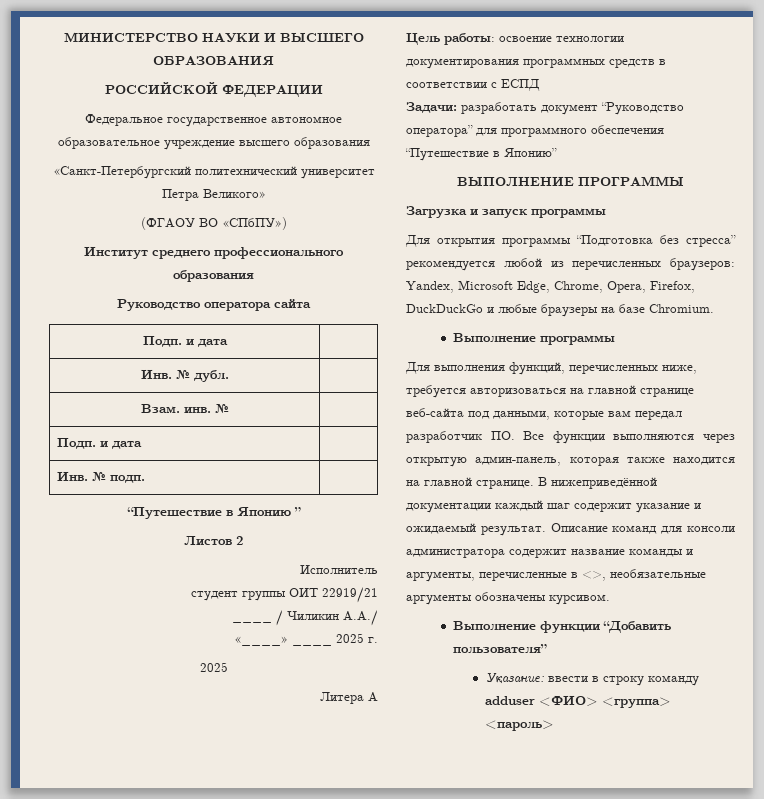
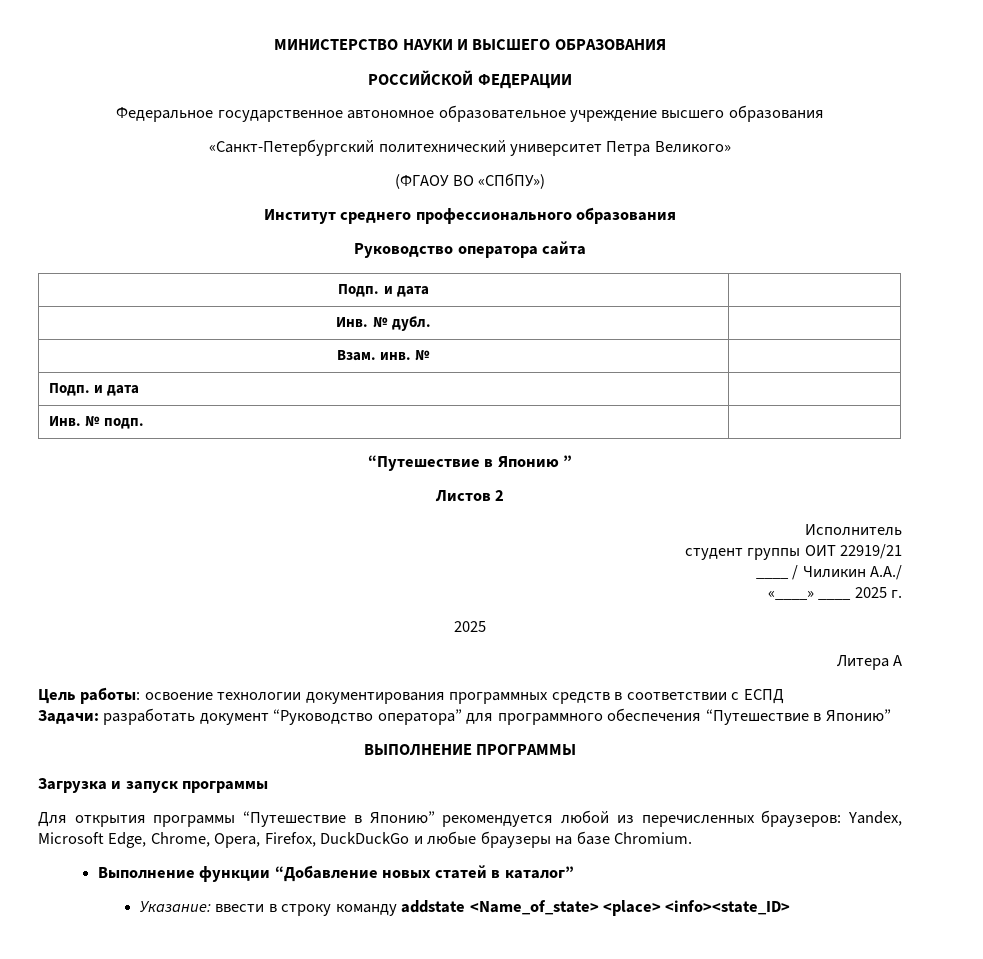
[576,235,736,247] “Подготовка без стресса” -> [243,811,435,827] “Путешествие в Японию”
[539,335,615,345] [405,362,697,375] [406,385,694,398] [406,408,682,420] [406,431,735,444] [406,456,735,467] [406,477,657,489] [406,500,701,513] [406,523,735,536] [406,548,693,558] [406,569,706,582] [406,592,610,605] [452,621,671,633] [452,644,547,653] программы // Для выполнения функций, перечисленных ниже, требуется авторизоваться на главной странице веб-сайта под данными, которые вам передал разработчик ПО. Все функции выполняются через открытую админ-панель, которая также находится на главной странице. В нижеприведённой документации каждый шаг содержит указание и ожидаемый результат. Описание команд для консоли администратора содержит название команды и аргументы, перечисленные в <>, необязательные аргументы обозначены курсивом. // Выполнение функции “Добавить пользователя” -> [199,865,574,882] функции “Добавление новых статей в каталог”
[485,695,672,708] [485,720,555,731] adduser <ФИО> <группа> <пароль> -> [401,900,791,916] addstate <Name_of_state> <place> <info><state_ID>

